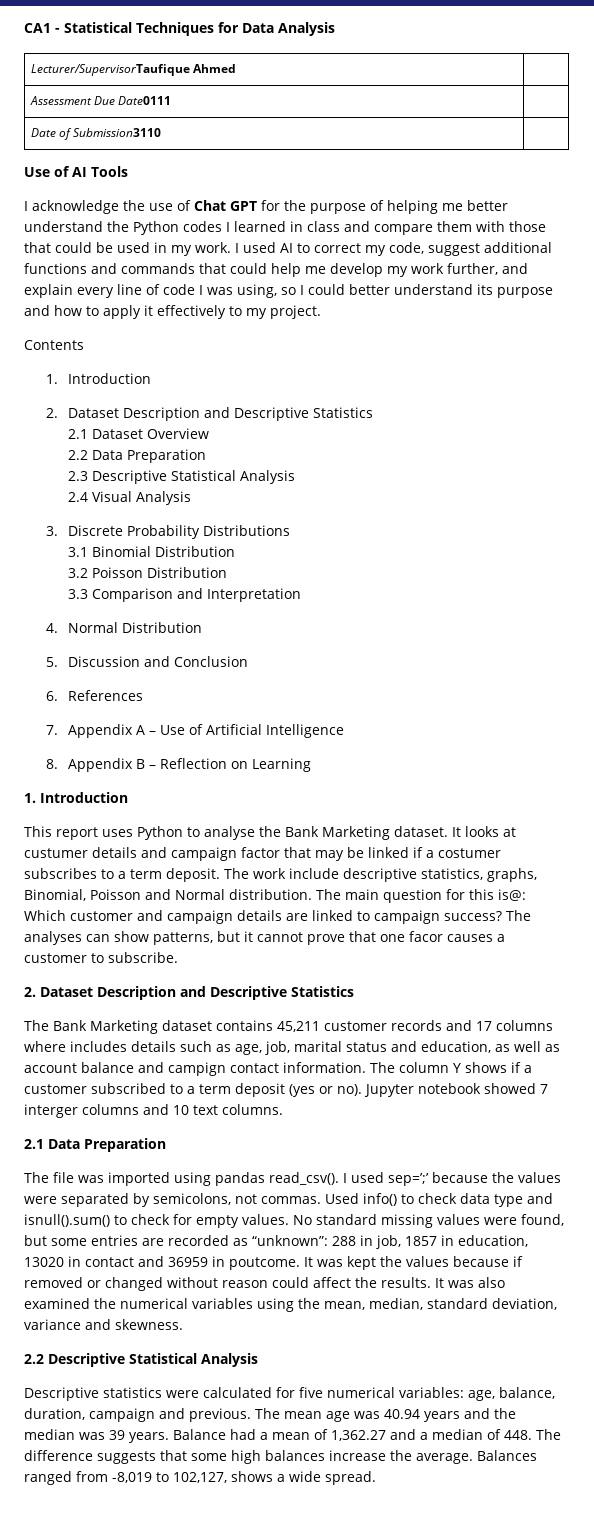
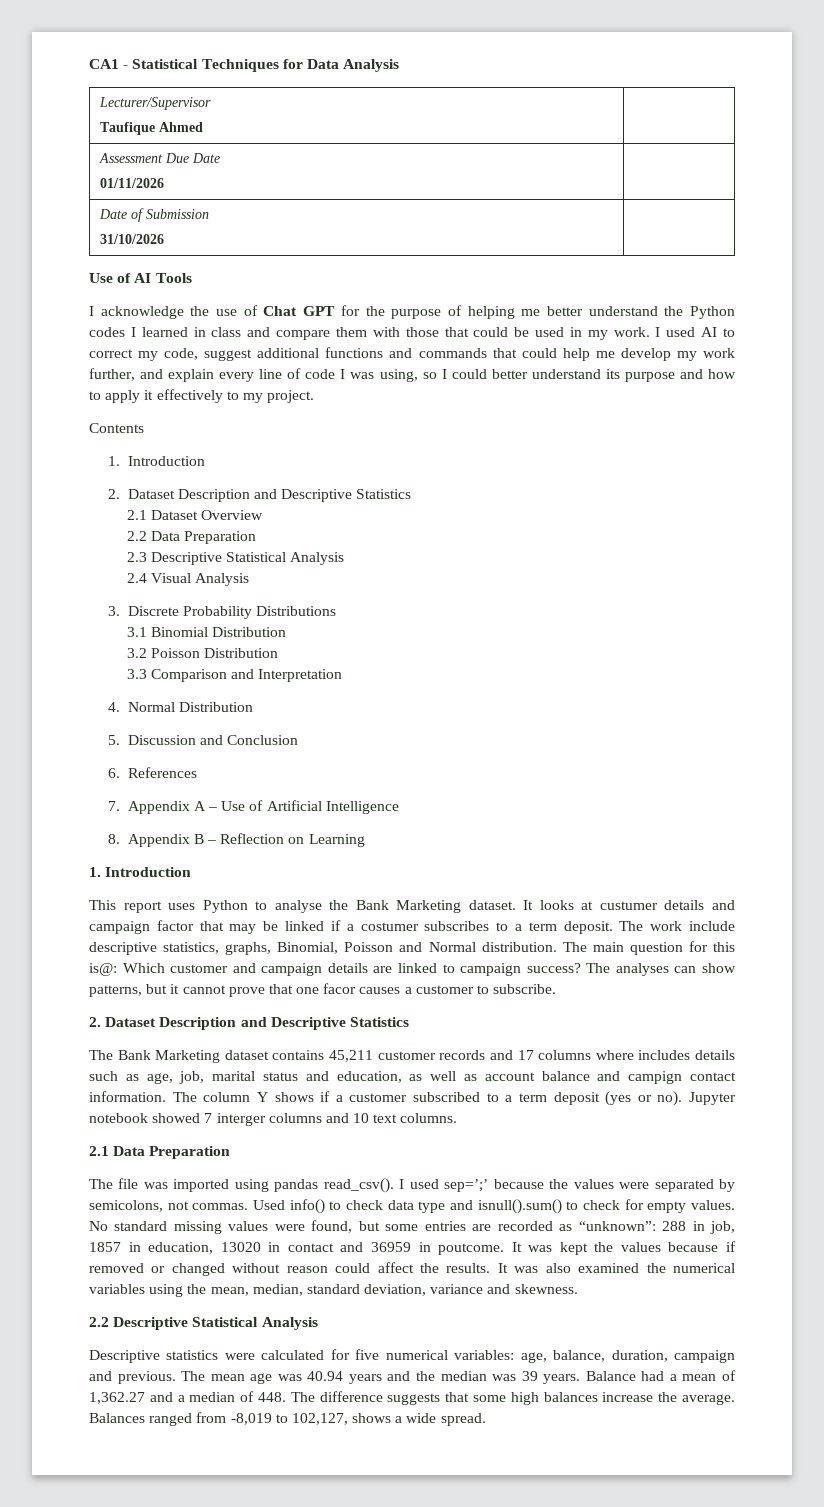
[30,64,190,76] Lecturer/SupervisorTaufique -> [99,97,212,110] [100,122,156,135] Lecturer/Supervisor // Taufique
[118,96,172,105] Date0111 -> [192,153,221,163] [100,178,165,188] Date // 01/11/2026
[73,128,162,137] Submission3110 -> [146,209,210,219] [100,234,165,244] Submission // 31/10/2026

